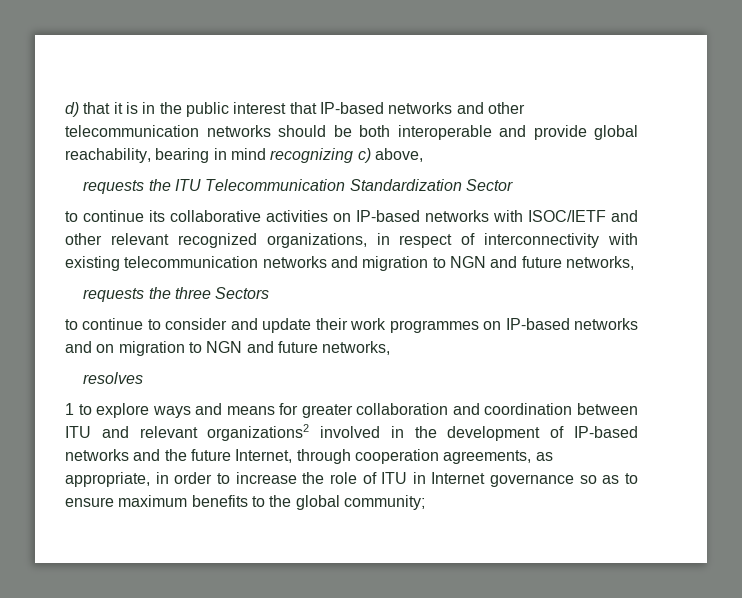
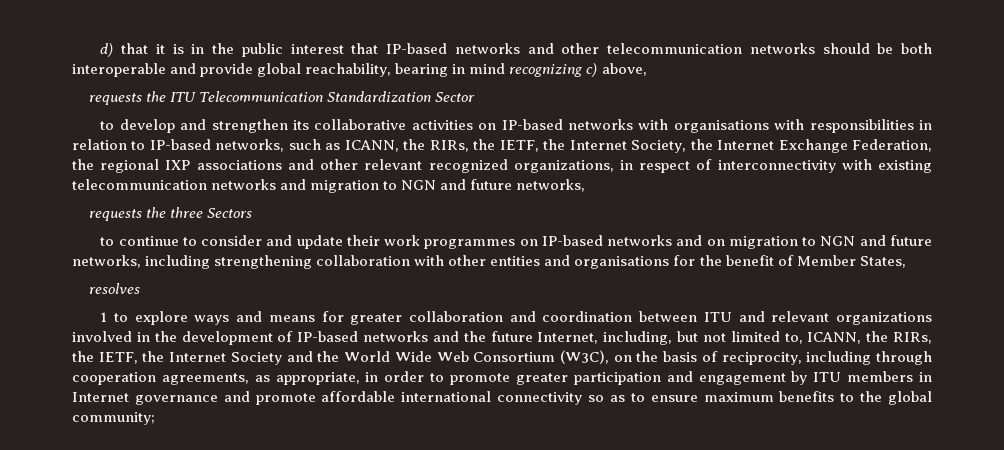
[83,210,144,222] continue -> [119,119,288,133] develop and strengthen
[528,210,606,222] ISOC/IETF -> [673,119,933,133] [72,139,933,153] [72,159,282,173] organisations with responsibilities in relation to IP-based networks, such as ICANN, the RIRs, the IETF, the Internet Society, the Internet Exchange Federation, the regional IXP associations
(391, 348) none -> [145,255,906,269] including strengthening collaboration with other entities and organisations for the benefit of Member States,
[207,424,310,441] organizations2 -> [836,312,933,325] organizations
(293, 456) none -> [603,331,933,345] [72,350,872,365] including, but not limited to, ICANN, the RIRs, the IETF, the Internet Society and the World Wide Web Consortium (W3C), on the basis of reciprocity, including
[235,472,575,487] increase the role of ITU in Internet governance -> [450,371,933,385] [72,391,583,405] promote greater participation and engagement by ITU members in Internet governance and promote affordable international connectivity

